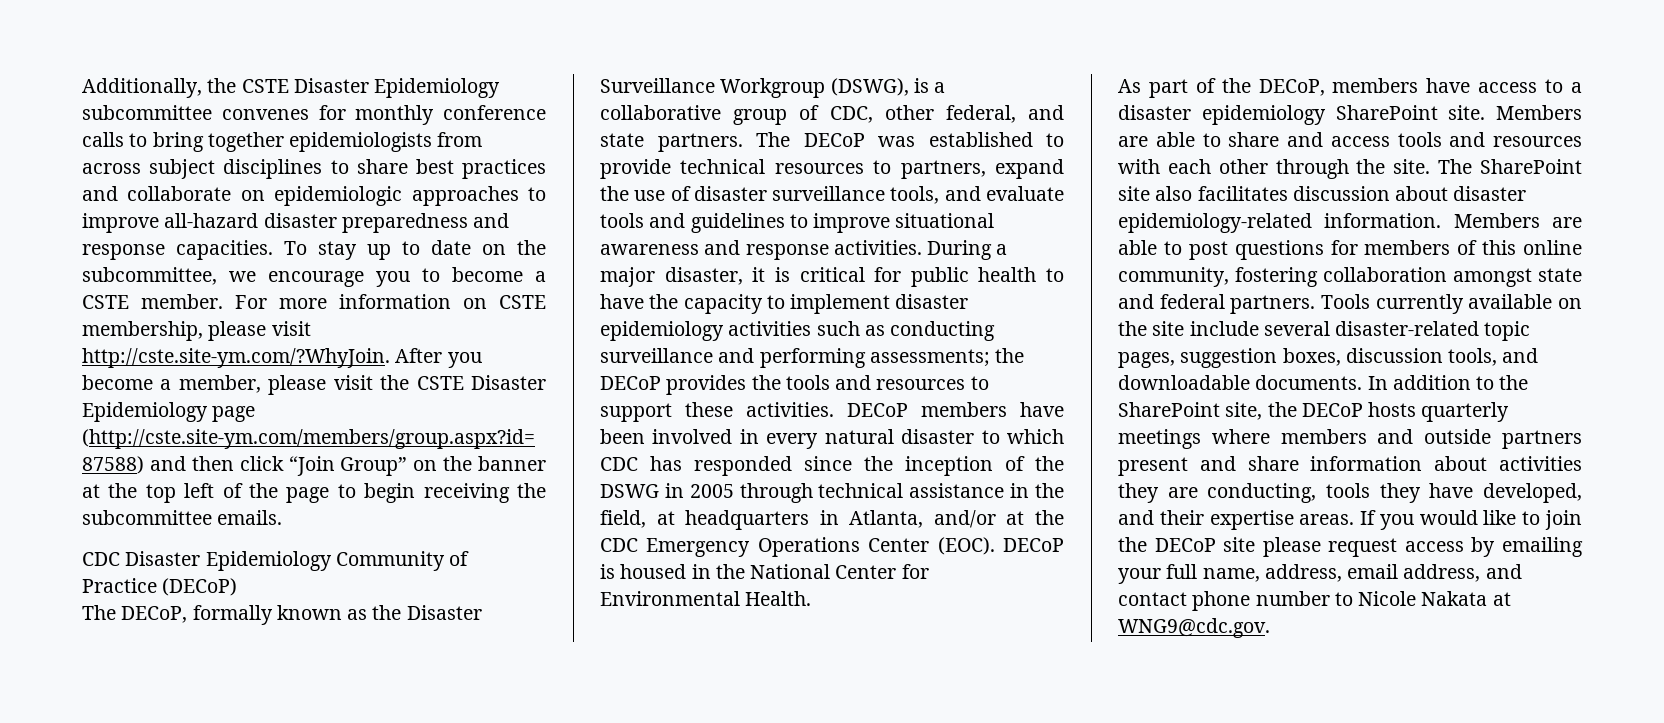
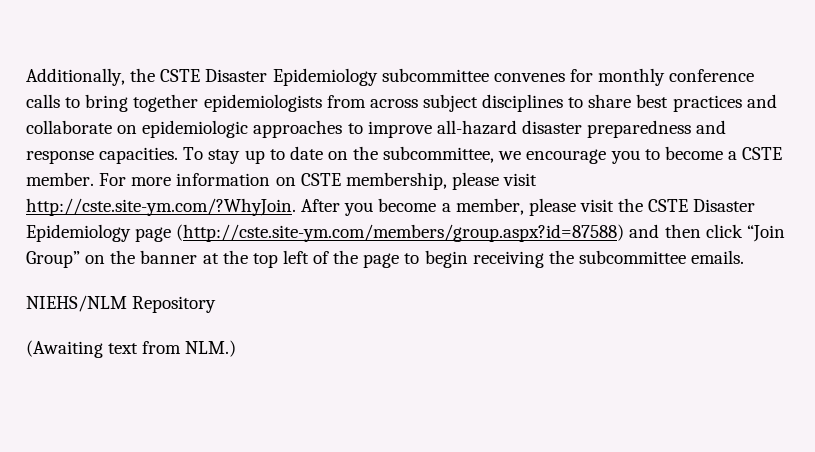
[82,551,470,571] [82,578,238,596] [82,605,482,625] [600,78,946,98] [600,105,1064,125] [600,132,1064,152] [600,159,1064,179] [600,186,1064,204] [600,213,995,233] [600,240,1008,260] [600,267,1064,287] [600,294,969,314] [600,321,996,341] [600,348,1025,368] [600,375,989,395] [600,402,1064,422] [600,429,1064,449] [600,456,1064,476] [600,483,1064,503] [600,510,1064,530] [600,537,1064,557] [600,564,929,579] [600,591,812,606] [1118,78,1582,98] [1118,105,1582,125] [1118,132,1582,147] [1118,159,1582,179] [1118,186,1527,201] [1118,213,1582,233] [1118,240,1582,260] [1118,267,1582,287] [1118,294,1582,314] [1118,321,1531,341] [1118,348,1539,368] [1118,375,1529,390] [1118,402,1510,422] [1118,429,1582,449] [1118,456,1582,476] [1118,483,1582,503] [1118,510,1582,530] [1118,537,1583,557] [1118,564,1522,584] [1118,591,1511,611] [1118,618,1270,638] CDC Disaster Epidemiology Community of Practice (DECoP) // The DECoP, formally known as the Disaster Surveillance Workgroup (DSWG), is a collaborative group of CDC, other federal, and state partners. The DECoP was established to provide technical resources to partners, expand the use of disaster surveillance tools, and evaluate tools and guidelines to improve situational awareness and response activities. During a major disaster, it is critical for public health to have the capacity to implement disaster epidemiology activities such as conducting surveillance and performing assessments; the DECoP provides the tools and resources to support these activities. DECoP members have been involved in every natural disaster to which CDC has responded since the inception of the DSWG in 2005 through technical assistance in the field, at headquarters in Atlanta, and/or at the CDC Emergency Operations Center (EOC). DECoP is housed in the National Center for Environmental Health. // As part of the DECoP, members have access to a disaster epidemiology SharePoint site. Members are able to share and access tools and resources with each other through the site. The SharePoint site also facilitates discussion about disaster epidemiology-related information. Members are able to post questions for members of this online community, fostering collaboration amongst state and federal partners. Tools currently available on the site include several disaster-related topic pages, suggestion boxes, discussion tools, and downloadable documents. In addition to the SharePoint site, the DECoP hosts quarterly meetings where members and outside partners present and share information about activities they are conducting, tools they have developed, and their expertise areas. If you would like to join the DECoP site please request access by emailing your full name, address, email address, and contact phone number to Nicole Nakata at WNG9@cdc.gov. -> [26,295,217,313] [26,340,237,358] NIEHS/NLM Repository // (Awaiting text from NLM.)

